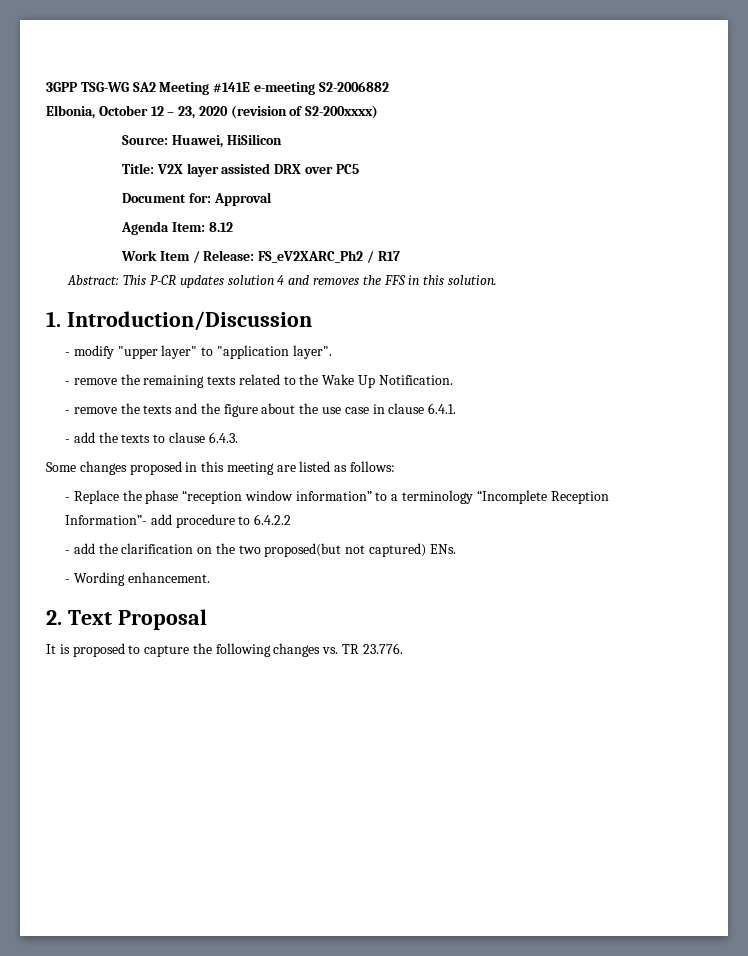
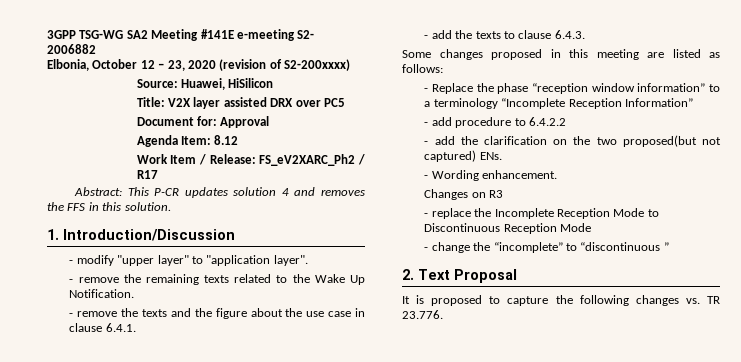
[318,81,389,92] S2-2006882 -> [297,30,315,39] [47,44,96,54] S2- 2006882
[64,515,147,525] Information”- -> [624,98,693,107] [424,122,429,126] Information” // -
(210, 577) none -> [424,189,504,200] [424,208,659,219] [424,223,592,234] [424,242,669,253] // Changes on R3 // - replace the Incomplete Reception Mode to Discontinuous Reception Mode // - change the “incomplete” to “discontinuous ”

